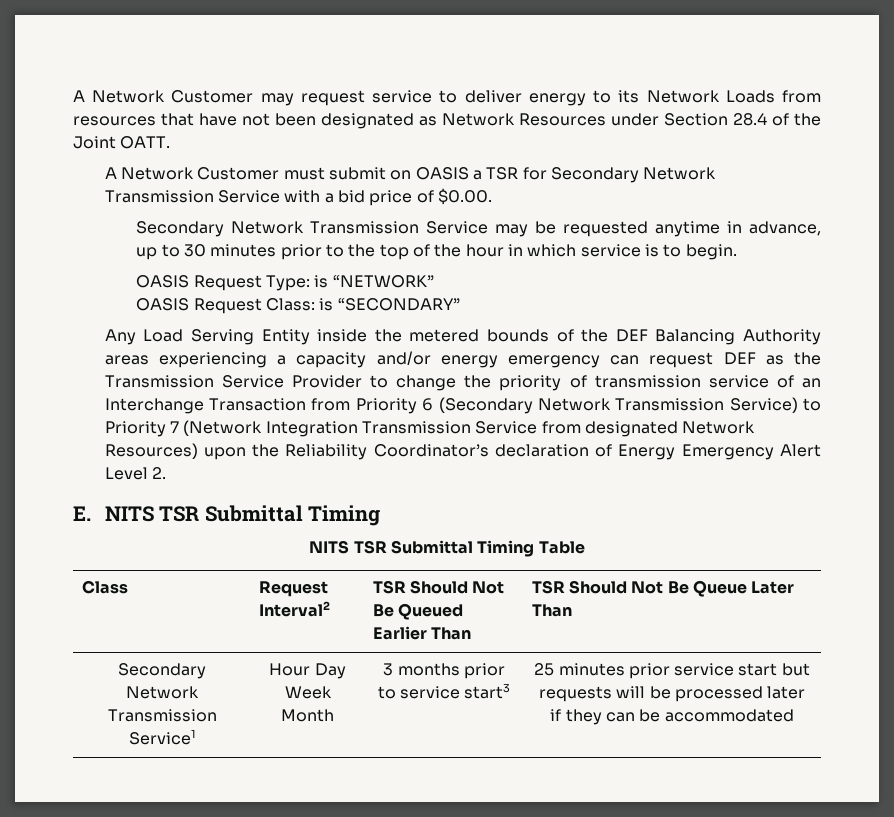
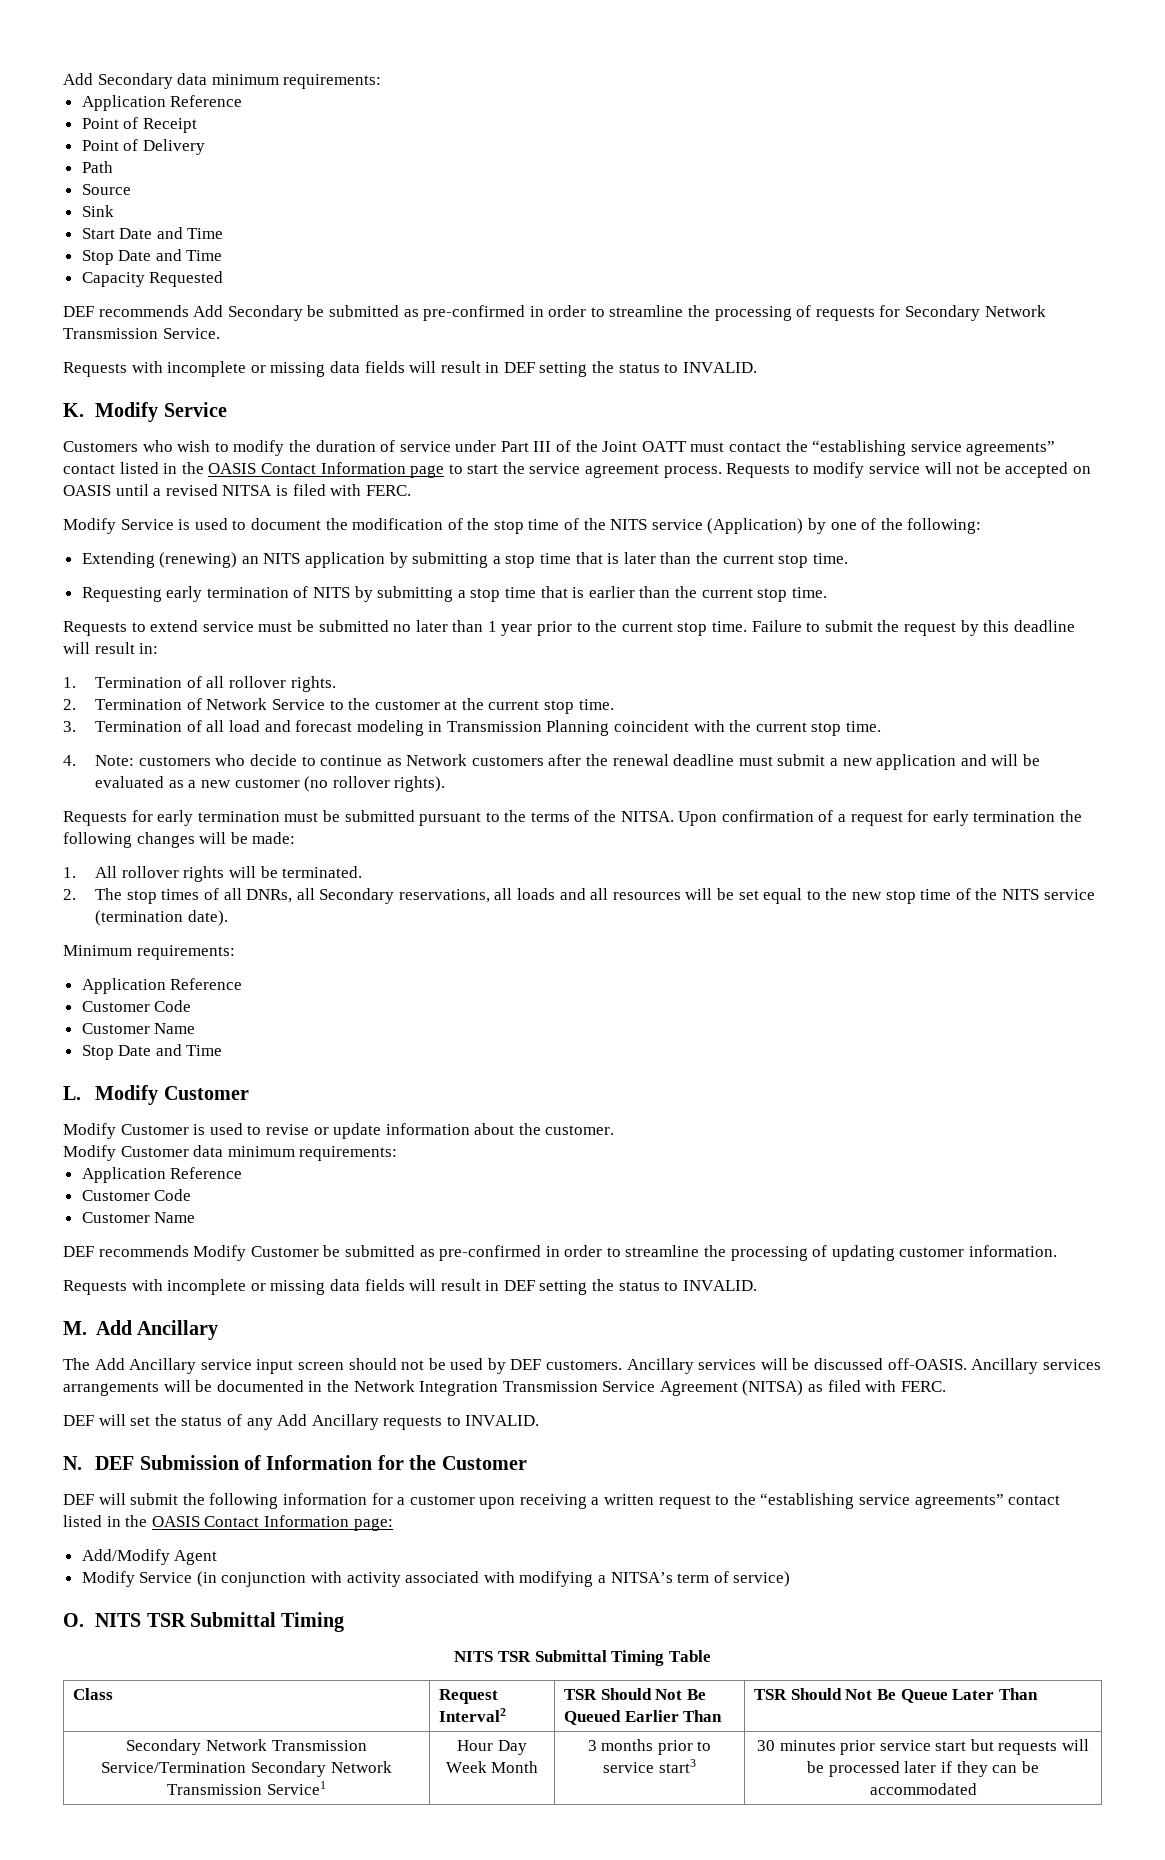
[73,90,822,106] [73,113,821,129] [73,136,171,149] [104,167,717,183] [104,188,492,206] [136,221,821,237] [136,244,737,260] [136,275,434,291] [136,298,460,314] [104,329,822,345] [104,351,822,368] [104,375,821,391] [104,397,822,414] [104,420,756,437] [104,443,821,460] [104,467,167,480] [73,506,91,521] A Network Customer may request service to deliver energy to its Network Loads from resources that have not been designated as Network Resources under Section 28.4 of the Joint OATT. // A Network Customer must submit on OASIS a TSR for Secondary Network Transmission Service with a bid price of $0.00. // Secondary Network Transmission Service may be requested anytime in advance, up to 30 minutes prior to the top of the hour in which service is to begin. // OASIS Request Type: is “NETWORK” // OASIS Request Class: is “SECONDARY” // Any Load Serving Entity inside the metered bounds of the DEF Balancing Authority areas experiencing a capacity and/or energy emergency can request DEF as the Transmission Service Provider to change the priority of transmission service of an Interchange Transaction from Priority 6 (Secondary Network Transmission Service) to Priority 7 (Network Integration Transmission Service from designated Network Resources) upon the Reliability Coordinator’s declaration of Energy Emergency Alert Level 2. // E. -> [63,73,382,89] [81,95,243,111] [81,117,197,133] [81,139,205,155] [81,161,113,173] [81,184,131,195] [81,205,114,217] [81,227,224,239] [81,249,223,265] [81,271,224,287] [63,305,1046,321] [63,328,220,339] [63,361,757,377] [63,402,227,422] [63,440,1056,456] [63,462,1091,478] [63,484,411,496] [63,518,982,534] [81,552,848,568] [81,586,827,602] [63,620,1075,636] [63,642,159,654] [63,676,336,692] [63,698,614,714] [63,720,882,736] [63,754,1040,770] [95,776,446,792] [63,810,1082,826] [63,832,296,848] [63,866,363,882] [63,888,1095,904] [95,910,228,926] [63,945,235,960] [81,978,243,994] [81,1000,192,1012] [81,1023,196,1034] [81,1044,223,1060] [63,1085,249,1105] [63,1123,615,1139] [63,1145,398,1161] [81,1167,243,1183] [81,1189,192,1201] [81,1212,196,1223] [63,1245,1058,1261] [63,1279,757,1295] [63,1320,218,1340] [63,1358,1101,1374] [63,1380,946,1396] [63,1414,540,1430] [63,1455,527,1470] [63,1493,1061,1509] [63,1515,393,1531] [81,1549,218,1565] [81,1571,791,1587] [63,1613,84,1627] Add Secondary data minimum requirements: // Application Reference // Point of Receipt // Point of Delivery // Path // Source // Sink // Start Date and Time // Stop Date and Time // Capacity Requested // DEF recommends Add Secondary be submitted as pre-confirmed in order to streamline the processing of requests for Secondary Network Transmission Service. // Requests with incomplete or missing data fields will result in DEF setting the status to INVALID. // K. Modify Service // Customers who wish to modify the duration of service under Part III of the Joint OATT must contact the “establishing service agreements” contact listed in the OASIS Contact Information page to start the service agreement process. Requests to modify service will not be accepted on OASIS until a revised NITSA is filed with FERC. // Modify Service is used to document the modification of the stop time of the NITS service (Application) by one of the following: // Extending (renewing) an NITS application by submitting a stop time that is later than the current stop time. // Requesting early termination of NITS by submitting a stop time that is earlier than the current stop time. // Requests to extend service must be submitted no later than 1 year prior to the current stop time. Failure to submit the request by this deadline will result in: // 1. Termination of all rollover rights. // 2. Termination of Network Service to the customer at the current stop time. // 3. Termination of all load and forecast modeling in Transmission Planning coincident with the current stop time. // 4. Note: customers who decide to continue as Network customers after the renewal deadline must submit a new application and will be evaluated as a new customer (no rollover rights). // Requests for early termination must be submitted pursuant to the terms of the NITSA. Upon confirmation of a request for early termination the following changes will be made: // 1. All rollover rights will be terminated. // 2. The stop times of all DNRs, all Secondary reservations, all loads and all resources will be set equal to the new stop time of the NITS service (termination date). // Minimum requirements: // Application Reference // Customer Code // Customer Name // Stop Date and Time // L. Modify Customer // Modify Customer is used to revise or update information about the customer. // Modify Customer data minimum requirements: // Application Reference // Customer Code // Customer Name // DEF recommends Modify Customer be submitted as pre-confirmed in order to streamline the processing of updating customer information. // Requests with incomplete or missing data fields will result in DEF setting the status to INVALID. // M. Add Ancillary // The Add Ancillary service input screen should not be used by DEF customers. Ancillary services will be discussed off-OASIS. Ancillary services arrangements will be documented in the Network Integration Transmission Service Agreement (NITSA) as filed with FERC. // DEF will set the status of any Add Ancillary requests to INVALID. // N. DEF Submission of Information for the Customer // DEF will submit the following information for a customer upon receiving a written request to the “establishing service agreements” contact listed in the OASIS Contact Information page: // Add/Modify Agent // Modify Service (in conjunction with activity associated with modifying a NITSA’s term of service) // O.
(217, 715) none -> [101,1761,392,1777] [167,1784,263,1795] Service/Termination Secondary Network Transmission
[534,663,555,676] 25 -> [756,1740,775,1751] 30

